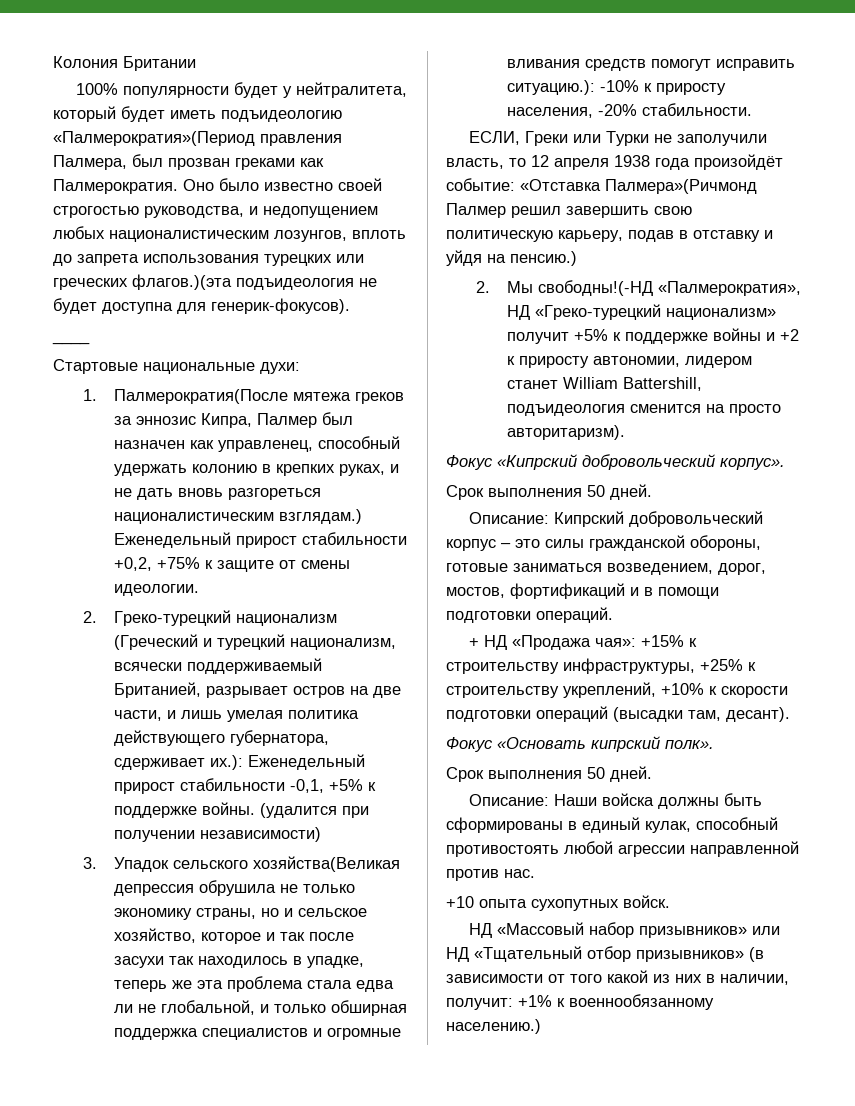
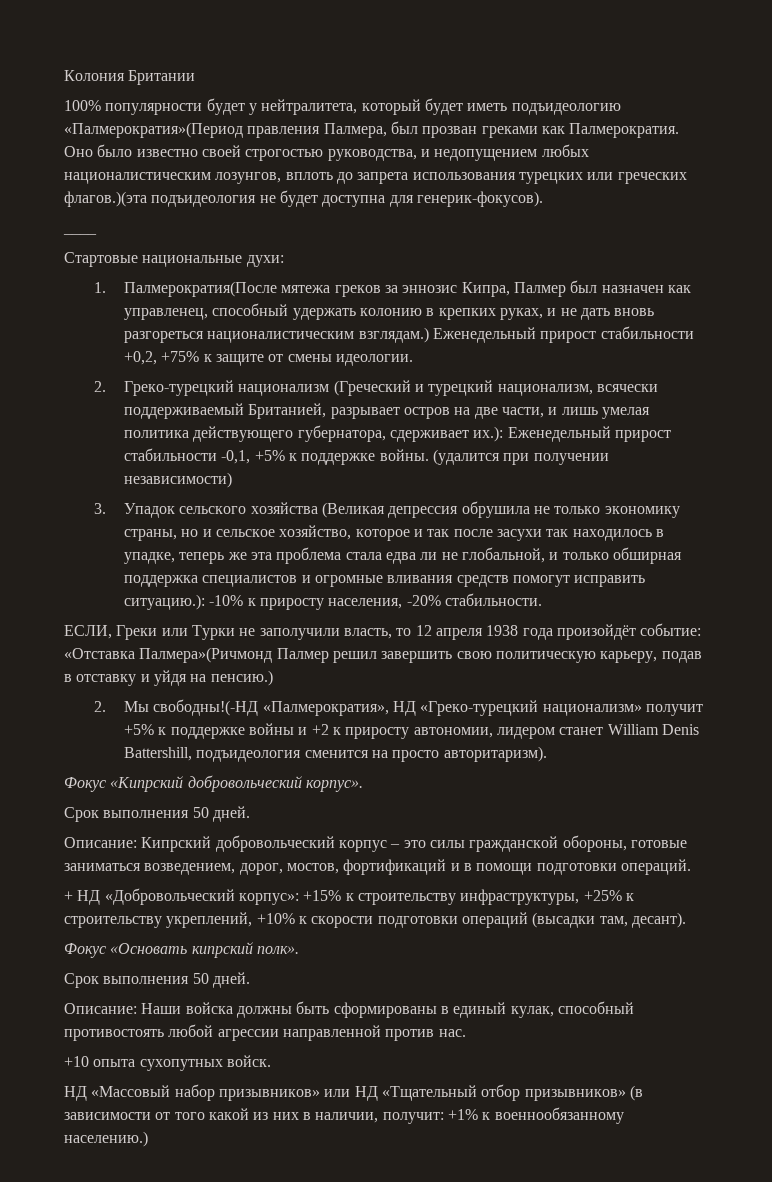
[252,856,400,872] хозяйства(Великая -> [250,502,386,518] хозяйства (Великая
(618, 383) none -> [661,724,699,735] Denis
[511,635,636,650] «Продажа чая»: -> [104,888,299,905] «Добровольческий корпус»:

